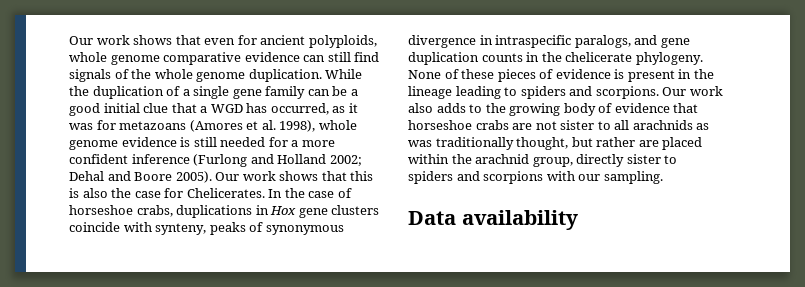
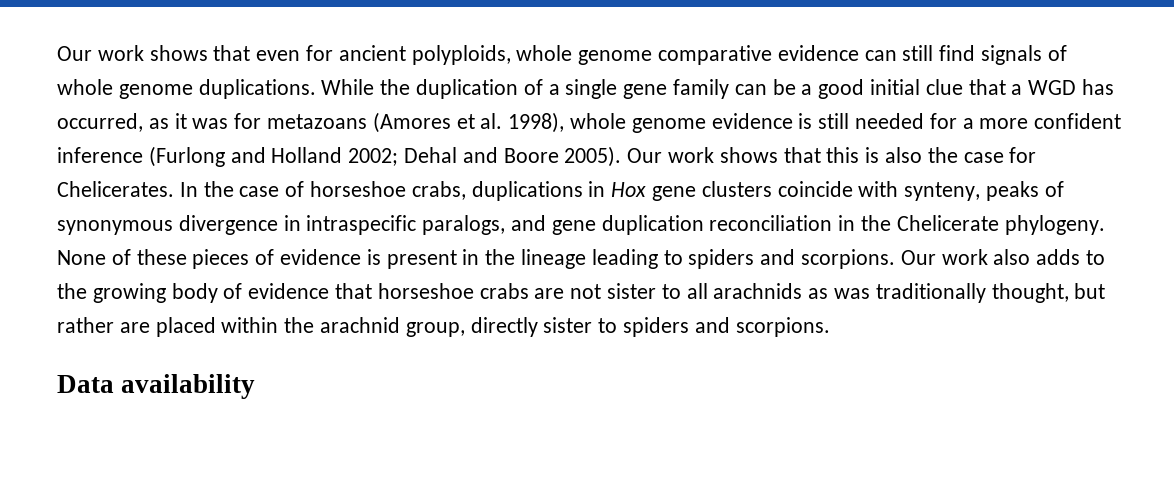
[131,69,322,82] the whole genome duplication. -> [57,79,316,99] whole genome duplications.
[481,52,633,62] counts in the chelicerate -> [709,215,999,231] reconciliation in the Chelicerate
[483,171,663,184] scorpions with our sampling. -> [735,317,830,337] scorpions.

